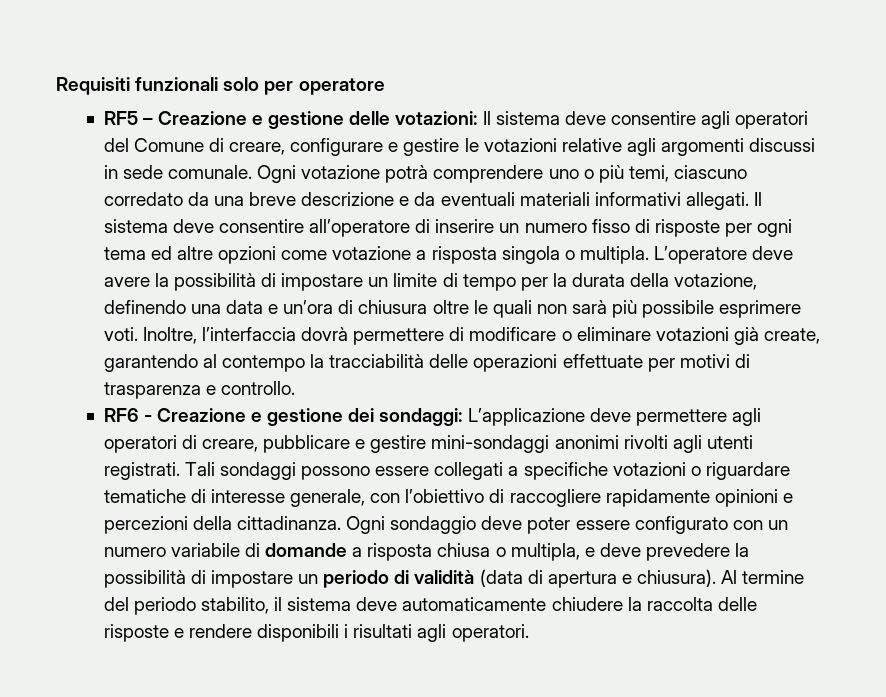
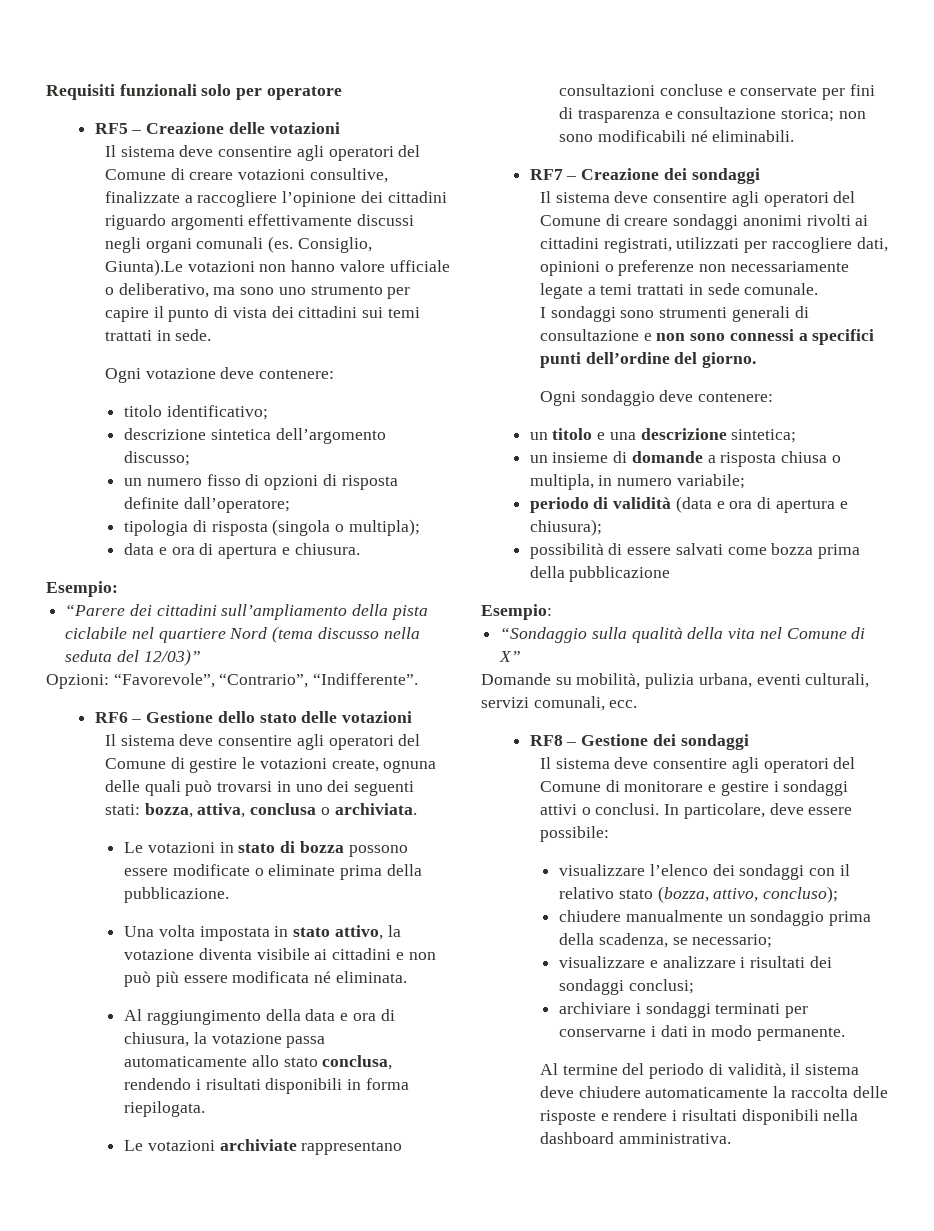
[252,111,809,129] [103,138,816,156] [103,165,748,183] [103,192,763,210] [103,219,793,237] [103,246,794,264] [103,273,758,291] [103,300,802,318] [103,327,821,345] [103,354,750,372] [103,381,295,399] [103,408,761,426] [103,435,753,453] [103,462,790,480] [103,489,793,507] [103,516,788,534] [103,543,240,557] e gestione delle votazioni: Il sistema deve consentire agli operatori del Comune di creare, configurare e gestire le votazioni relative agli argomenti discussi in sede comunale. Ogni votazione potrà comprendere uno o più temi, ciascuno corredato da una breve descrizione e da eventuali materiali informativi allegati. Il sistema deve consentire all’operatore di inserire un numero fisso di risposte per ogni tema ed altre opzioni come votazione a risposta singola o multipla. L’operatore deve avere la possibilità di impostare un limite di tempo per la durata della votazione, definendo una data e un’ora di chiusura oltre le quali non sarà più possibile esprimere voti. Inoltre, l’interfaccia dovrà permettere di modificare o eliminare votazioni già create, garantendo al contempo la tracciabilità delle operazioni effettuate per motivi di trasparenza e controllo. // RF6 - Creazione e gestione dei sondaggi: L’applicazione deve permettere agli operatori di creare, pubblicare e gestire mini-sondaggi anonimi rivolti agli utenti registrati. Tali sondaggi possono essere collegati a specifiche votazioni o riguardare tematiche di interesse generale, con l’obiettivo di raccogliere rapidamente opinioni e percezioni della cittadinanza. Ogni sondaggio deve poter essere configurato con un numero variabile -> [228,122,340,134] [104,145,421,161] [104,168,388,183] [104,191,447,207] [104,214,415,230] [104,236,372,253] [104,259,450,276] [104,283,411,299] [104,306,420,322] [104,329,212,341] [104,367,335,383] [124,405,268,420] [124,428,386,444] [124,451,191,466] [124,474,398,490] [124,497,290,513] [124,519,420,536] [124,543,360,559] [46,581,118,597] [65,604,428,620] [65,626,420,643] [65,649,201,666] [46,673,419,689] [94,711,413,723] [104,734,421,750] [104,757,437,773] [104,780,415,796] [104,803,417,818] [124,841,408,857] [124,864,422,880] [124,887,230,903] [124,925,401,941] [124,948,436,960] [124,971,407,987] [124,1009,395,1025] [124,1032,326,1048] [124,1055,393,1070] [124,1078,409,1094] [124,1101,206,1117] [124,1139,403,1155] [559,84,875,100] [559,107,866,123] [559,130,795,142] [529,168,760,184] [539,191,856,207] [539,214,869,230] [539,237,888,253] [539,260,849,276] [539,283,819,299] [539,306,809,322] [539,329,875,345] [539,352,757,368] [539,390,774,406] [529,428,797,443] [529,452,609,463] delle votazioni // Il sistema deve consentire agli operatori del Comune di creare votazioni consultive, finalizzate a raccogliere l’opinione dei cittadini riguardo argomenti effettivamente discussi negli organi comunali (es. Consiglio, Giunta).Le votazioni non hanno valore ufficiale o deliberativo, ma sono uno strumento per capire il punto di vista dei cittadini sui temi trattati in sede. // Ogni votazione deve contenere: // titolo identificativo; // descrizione sintetica dell’argomento discusso; // un numero fisso di opzioni di risposta definite dall’operatore; // tipologia di risposta (singola o multipla); // data e ora di apertura e chiusura. // Esempio: // “Parere dei cittadini sull’ampliamento della pista ciclabile nel quartiere Nord (tema discusso nella seduta del 12/03)” // Opzioni: “Favorevole”, “Contrario”, “Indifferente”. // RF6 – Gestione dello stato delle votazioni // Il sistema deve consentire agli operatori del Comune di gestire le votazioni create, ognuna delle quali può trovarsi in uno dei seguenti stati: bozza, attiva, conclusa o archiviata. // Le votazioni in stato di bozza possono essere modificate o eliminate prima della pubblicazione. // Una volta impostata in stato attivo, la votazione diventa visibile ai cittadini e non può più essere modificata né eliminata. // Al raggiungimento della data e ora di chiusura, la votazione passa automaticamente allo stato conclusa, rendendo i risultati disponibili in forma riepilogata. // Le votazioni archiviate rappresentano consultazioni concluse e conservate per fini di trasparenza e consultazione storica; non sono modificabili né eliminabili. // RF7 – Creazione dei sondaggi // Il sistema deve consentire agli operatori del Comune di creare sondaggi anonimi rivolti ai cittadini registrati, utilizzati per raccogliere dati, opinioni o preferenze non necessariamente legate a temi trattati in sede comunale. // I sondaggi sono strumenti generali di consultazione e non sono connessi a specifici punti dell’ordine del giorno. // Ogni sondaggio deve contenere: // un titolo e una descrizione sintetica; // un insieme
[584,543,750,561] [103,570,319,588] e deve prevedere la possibilità di impostare un -> [598,474,745,489] in numero variabile; //
[527,569,717,588] di apertura e chiusura). -> [716,497,848,513] [529,519,602,536] [529,543,861,559] [529,566,671,582] [481,604,552,620] [500,627,866,643] [499,651,522,662] [481,673,870,689] [481,696,638,711] [529,734,749,750] [539,757,856,773] [539,780,849,796] [539,803,853,819] [539,826,609,842] [559,864,850,880] [559,886,839,903] [559,910,872,926] [559,933,773,948] [559,956,832,968] [559,979,694,995] [559,1002,809,1018] [559,1025,845,1041] e ora di apertura e chiusura); // possibilità di essere salvati come bozza prima della pubblicazione // Esempio: // “Sondaggio sulla qualità della vita nel Comune di X” // Domande su mobilità, pulizia urbana, eventi culturali, servizi comunali, ecc. // RF8 – Gestione dei sondaggi // Il sistema deve consentire agli operatori del Comune di monitorare e gestire i sondaggi attivi o conclusi. In particolare, deve essere possibile: // visualizzare l’elenco dei sondaggi con il relativo stato (bozza, attivo, concluso); // chiudere manualmente un sondaggio prima della scadenza, se necessario; // visualizzare e analizzare i risultati dei sondaggi conclusi; // archiviare i sondaggi terminati per conservarne i dati in modo permanente. //
[200,597,269,614] stabilito, -> [708,1063,786,1078] di validità,
[402,597,623,611] automaticamente chiudere -> [578,1086,769,1098] chiudere automaticamente
[257,624,529,642] disponibili i risultati agli operatori. -> [672,1109,859,1125] [539,1132,731,1144] i risultati disponibili nella dashboard amministrativa.

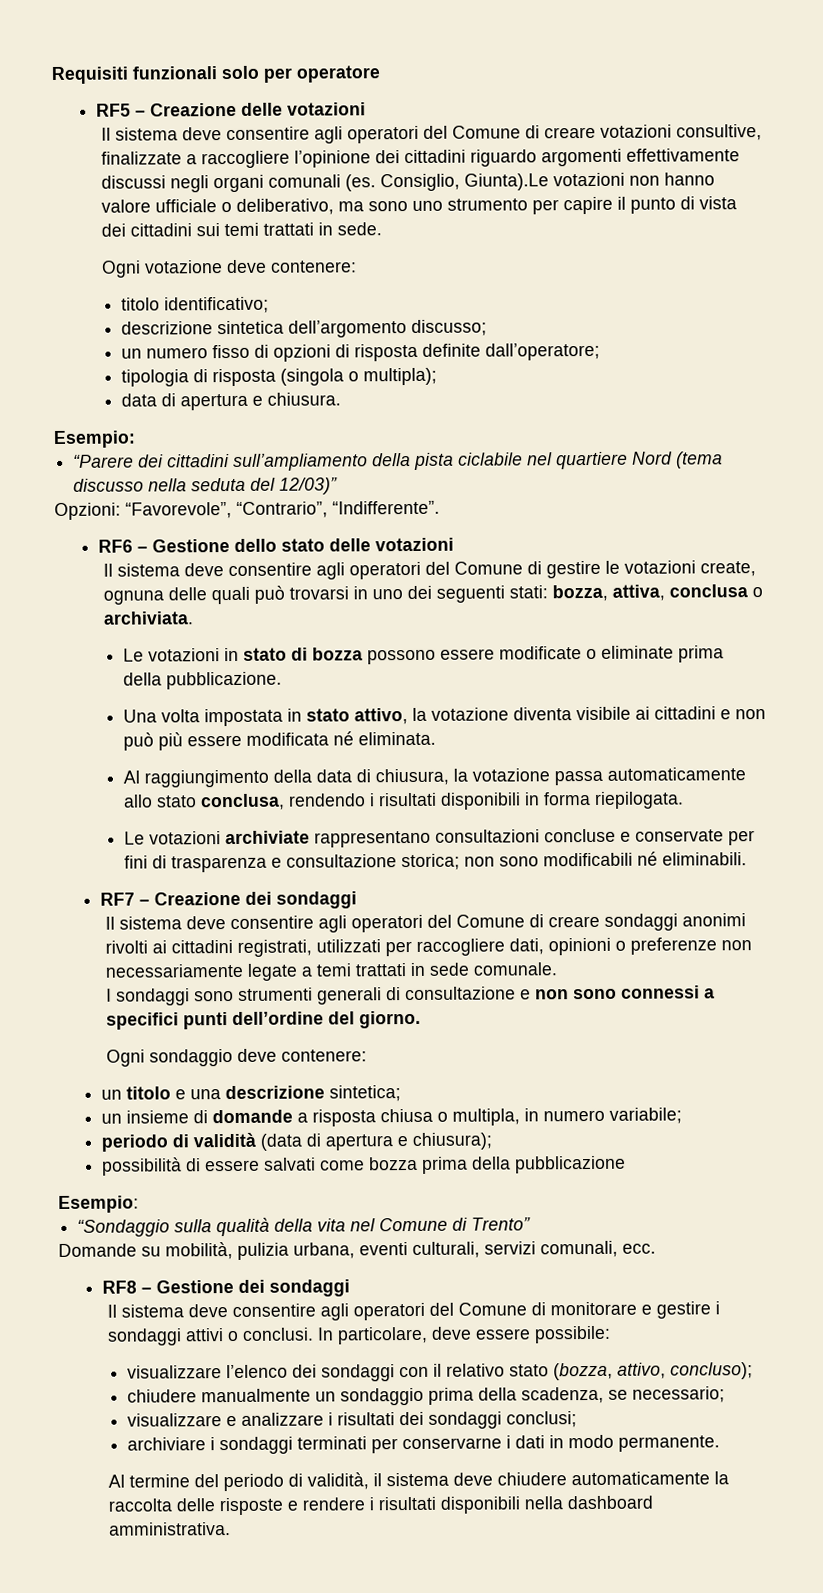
[158,547,195,555] e ora -> (158, 400) none
[340,1013,376,1021] e ora -> (353, 776) none
[716,501,753,509] e ora -> (302, 1142) none
[499,651,522,662] X” -> [471,1217,532,1231] Trento”

